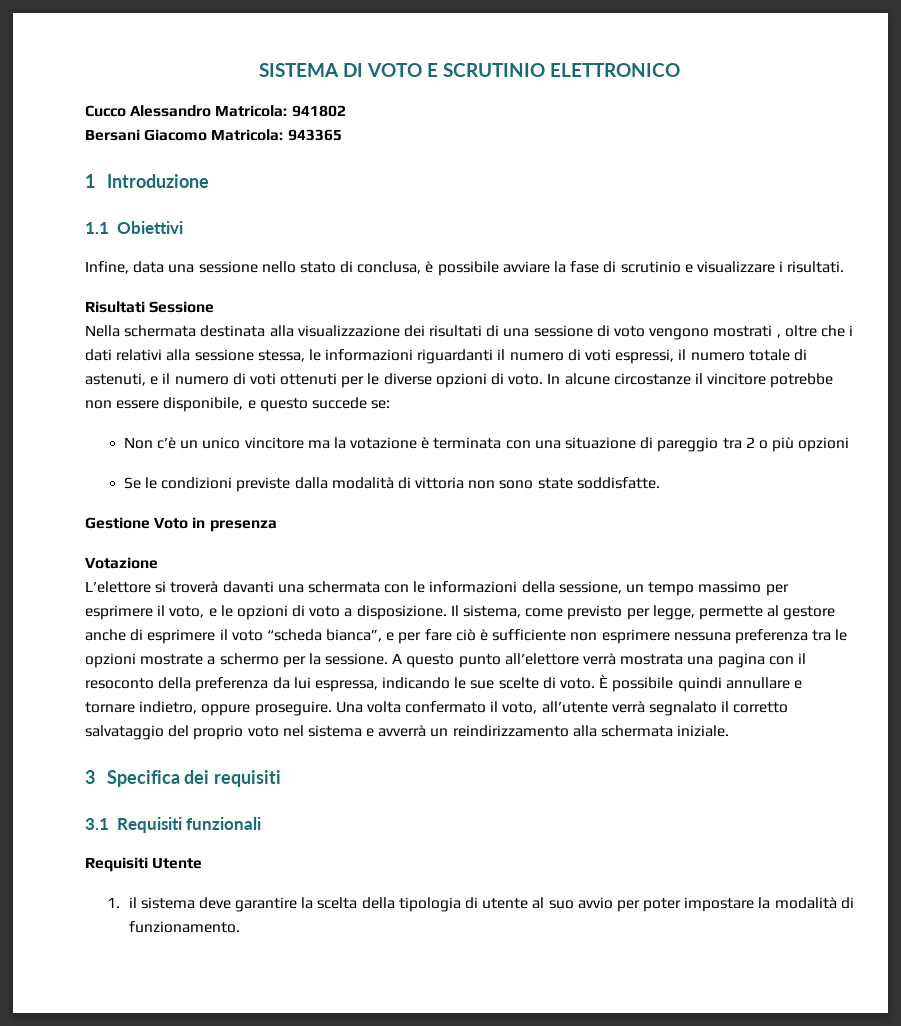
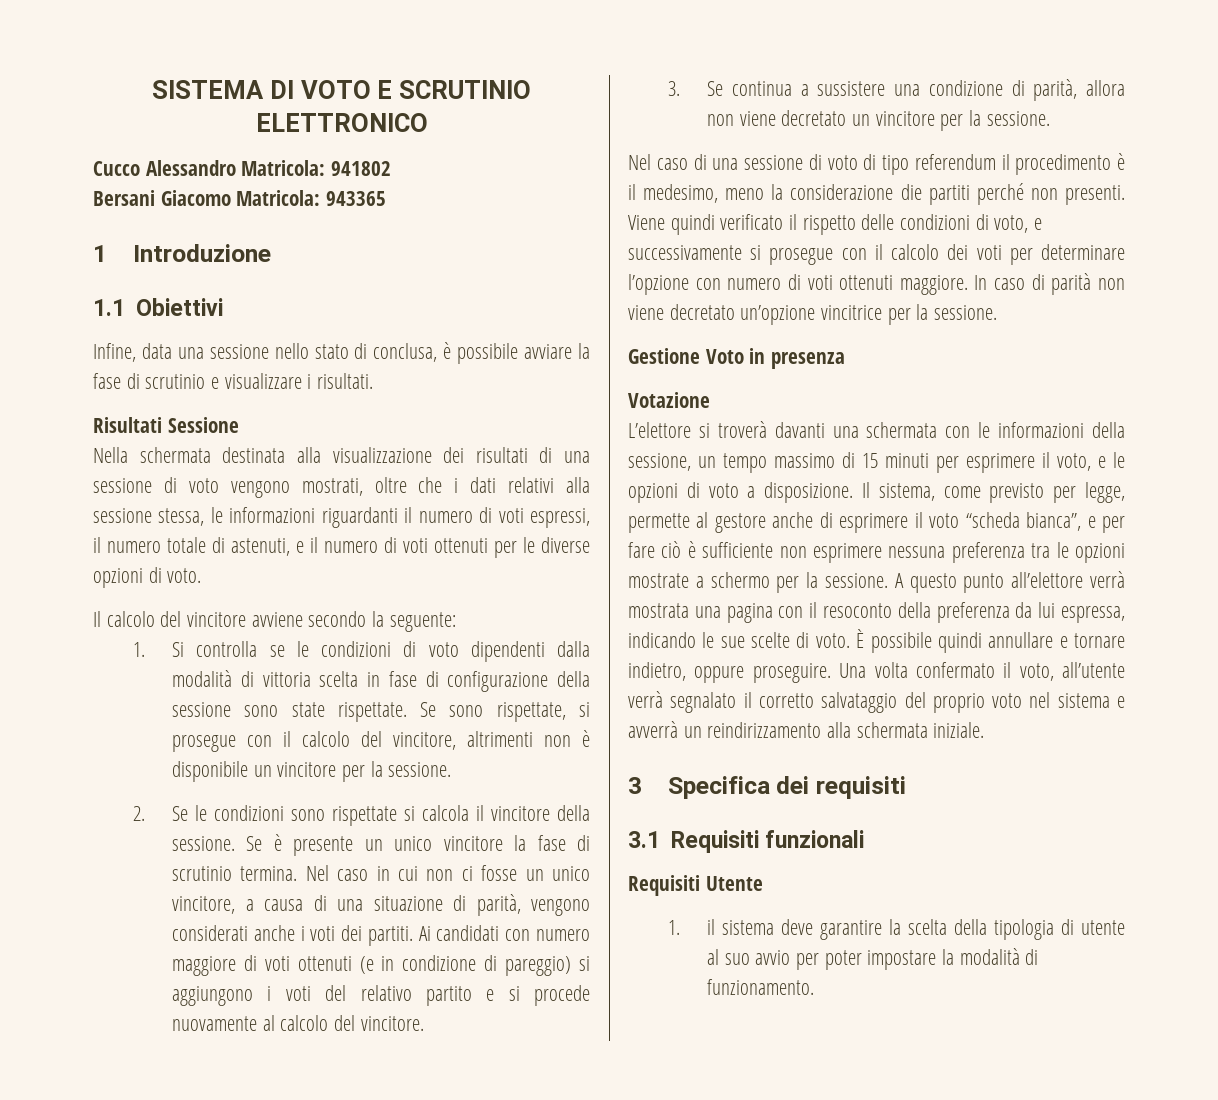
[713,325,781,338] mostrati , -> [301,478,363,496] mostrati,
[547,373,834,388] [85,397,391,412] [123,437,850,452] [123,477,660,492] In alcune circostanze il vincitore potrebbe non essere disponibile, e questo succede se: // Non c’è un unico vincitore ma la votazione è terminata con una situazione di pareggio tra 2 o più opzioni // Se le condizioni previste dalla modalità di vittoria non sono state soddisfatte. -> [93,611,456,632] [132,641,590,662] [171,670,590,692] [171,702,590,722] [171,730,590,752] [171,761,452,782] [132,805,590,826] [171,834,590,856] [171,865,590,881] [171,894,590,916] [171,925,591,946] [171,955,590,976] [171,985,590,1006] [171,1015,424,1031] [667,79,1125,101] [706,110,1050,131] [628,153,1125,175] [628,183,1125,205] [628,214,1043,235] [628,244,1125,265] [628,273,1125,295] [628,304,998,325] // Il calcolo del vincitore avviene secondo la seguente: // 1. Si controlla se le condizioni di voto dipendenti dalla modalità di vittoria scelta in fase di configurazione della sessione sono state rispettate. Se sono rispettate, si prosegue con il calcolo del vincitore, altrimenti non è disponibile un vincitore per la sessione. // 2. Se le condizioni sono rispettate si calcola il vincitore della sessione. Se è presente un unico vincitore la fase di scrutinio termina. Nel caso in cui non ci fosse un unico vincitore, a causa di una situazione di parità, vengono considerati anche i voti dei partiti. Ai candidati con numero maggiore di voti ottenuti (e in condizione di pareggio) si aggiungono i voti del relativo partito e si procede nuovamente al calcolo del vincitore. // 3. Se continua a sussistere una condizione di parità, allora non viene decretato un vincitore per la sessione. // Nel caso di una sessione di voto di tipo referendum il procedimento è il medesimo, meno la considerazione die partiti perché non presenti. Viene quindi verificato il rispetto delle condizioni di voto, e successivamente si prosegue con il calcolo dei voti per determinare l’opzione con numero di voti ottenuti maggiore. In caso di parità non viene decretato un’opzione vincitrice per la sessione.
(762, 587) none -> [842,452,929,468] di 15 minuti

